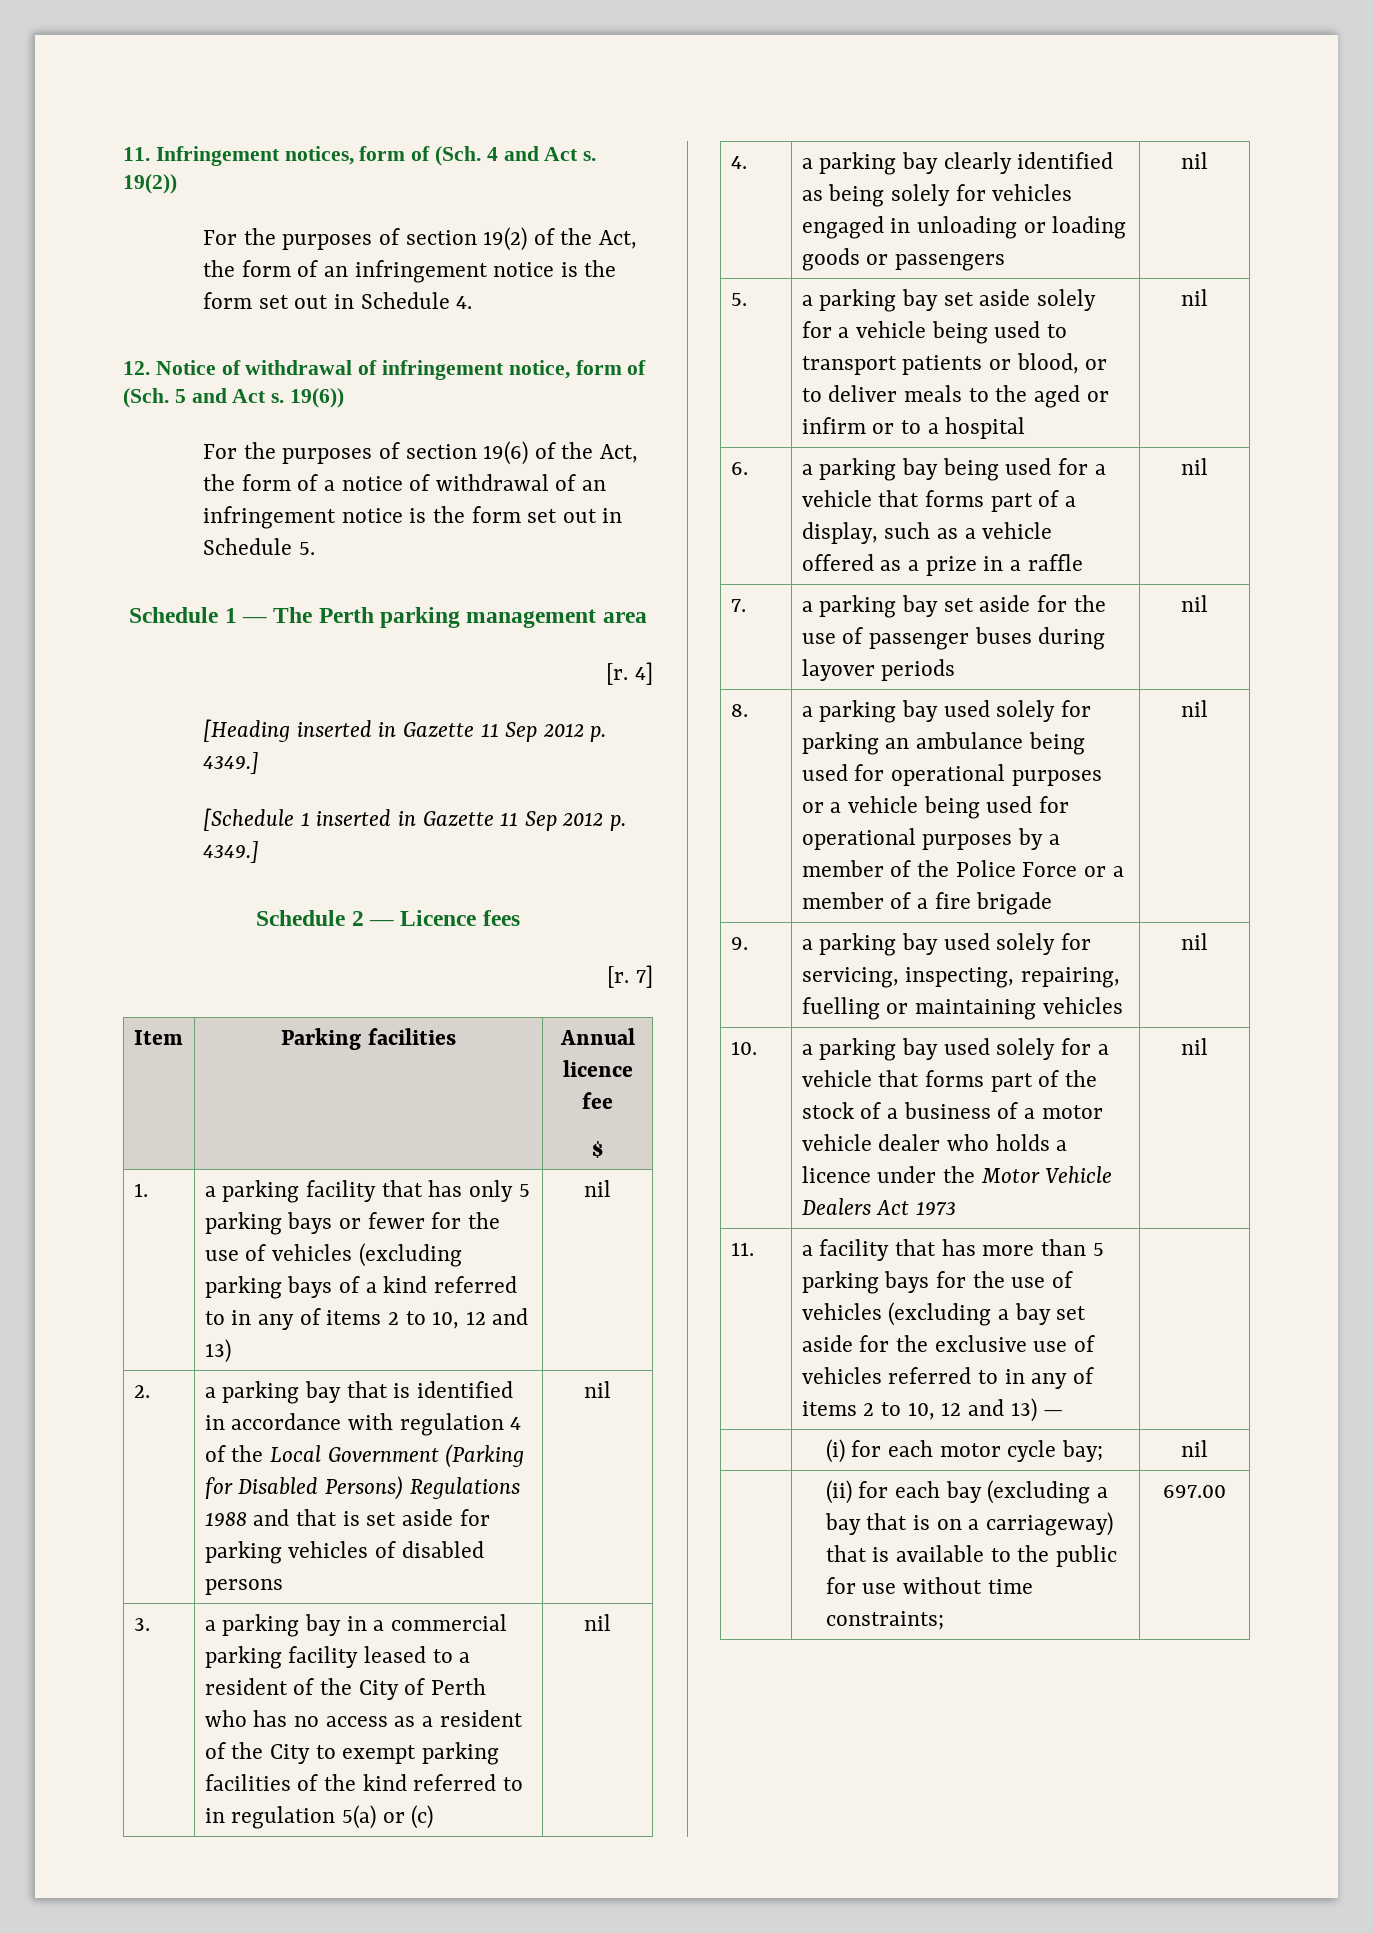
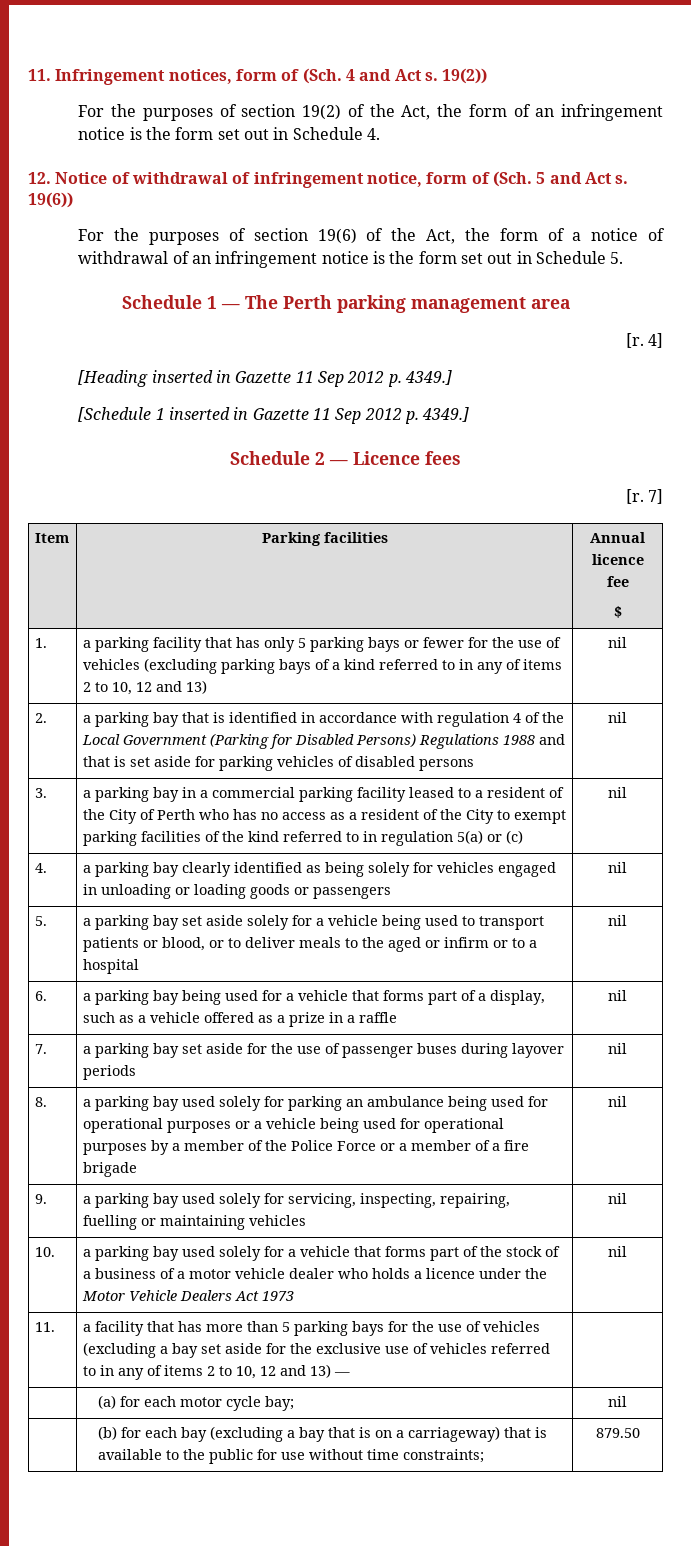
[825,1439,845,1463] (i) -> [97,1395,116,1409] (a)
[825,1480,852,1504] (ii) -> [97,1426,117,1440] (b)
[1163,1485,1226,1498] 697.00 -> [595,1428,640,1438] 879.50

